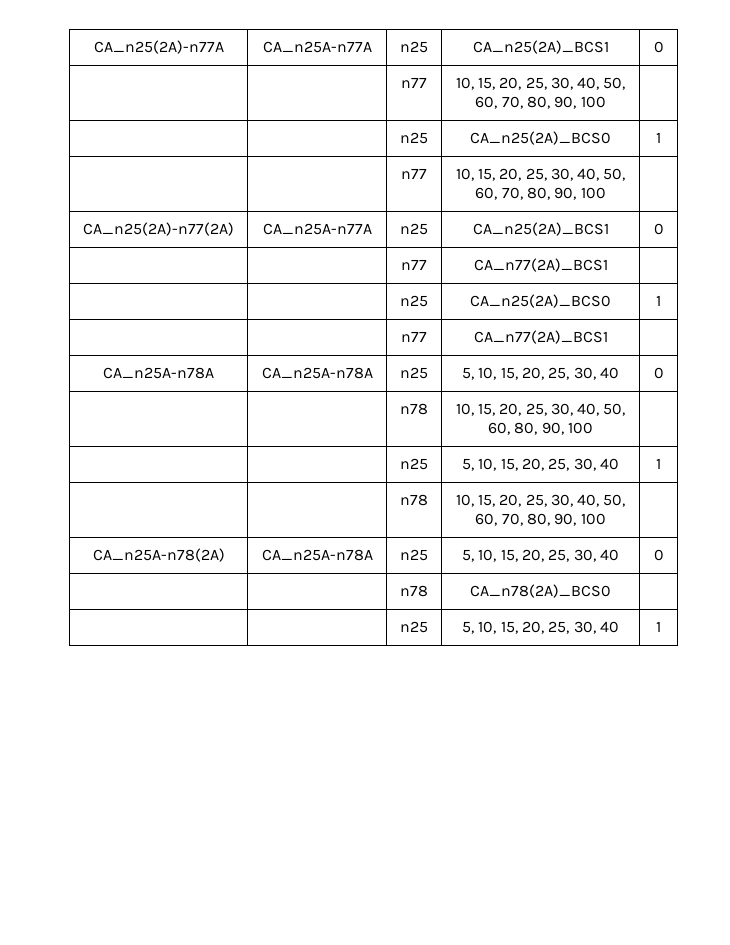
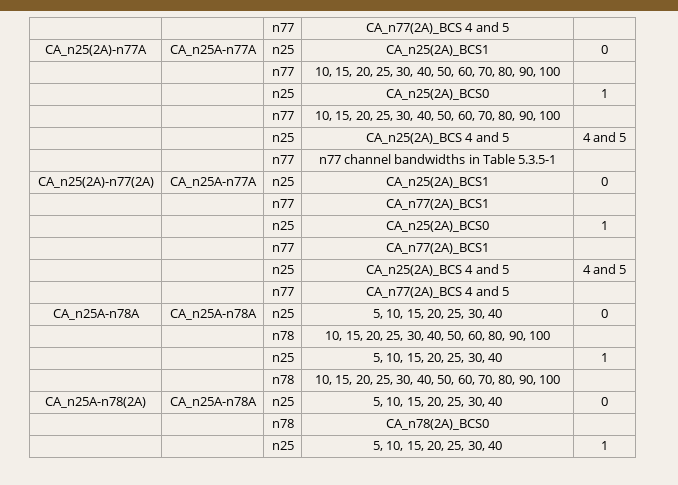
(93, 47) none -> [271,23,294,32] [365,22,510,34] | | n77 | CA_n77(2A)_BCS 4 and 5 | //
(606, 193) none -> [271,133,294,142] [365,132,510,144] [582,132,627,142] [271,155,294,164] [318,154,557,164] // | | n25 | CA_n25(2A)_BCS 4 and 5 | 4 and 5 // | | n77 | n77 channel bandwidths in Table 5.3.5-1 |
(608, 337) none -> [271,265,294,274] [365,264,510,276] [582,264,627,274] [271,287,294,296] [365,286,510,298] // | | n25 | CA_n25(2A)_BCS 4 and 5 | 4 and 5 // | | n77 | CA_n77(2A)_BCS 4 and 5 |

